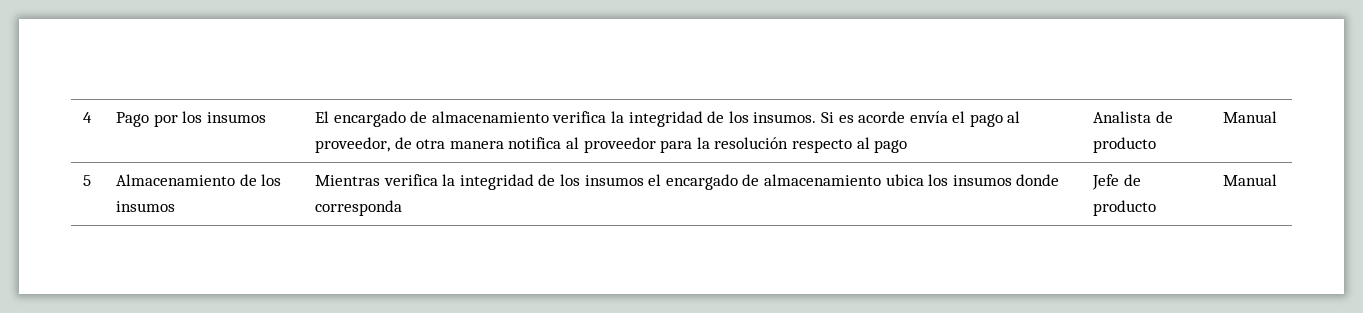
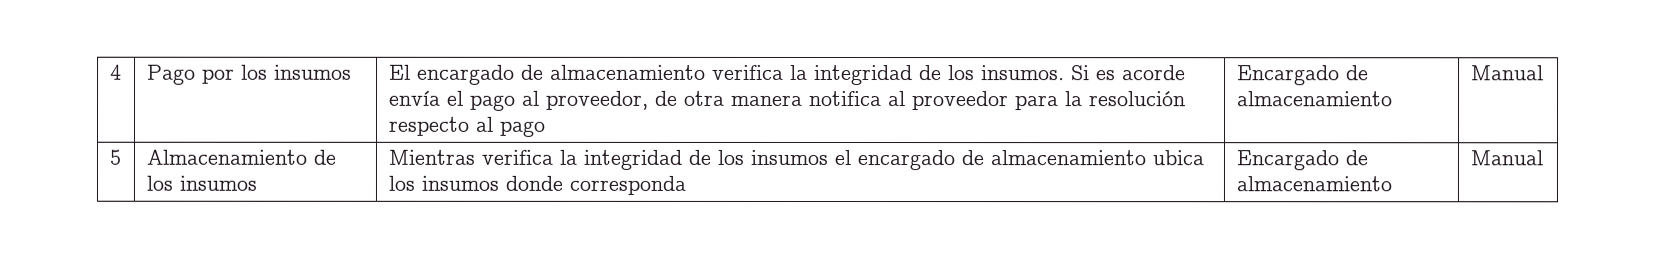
[1093,111,1173,123] [1093,137,1157,153] Analista de producto -> [1236,65,1369,86] [1236,91,1393,107] Encargado de almacenamiento
[1092,174,1141,190] [1093,200,1157,216] Jefe de producto -> [1235,150,1368,171] [1235,176,1392,192] Encargado de almacenamiento

